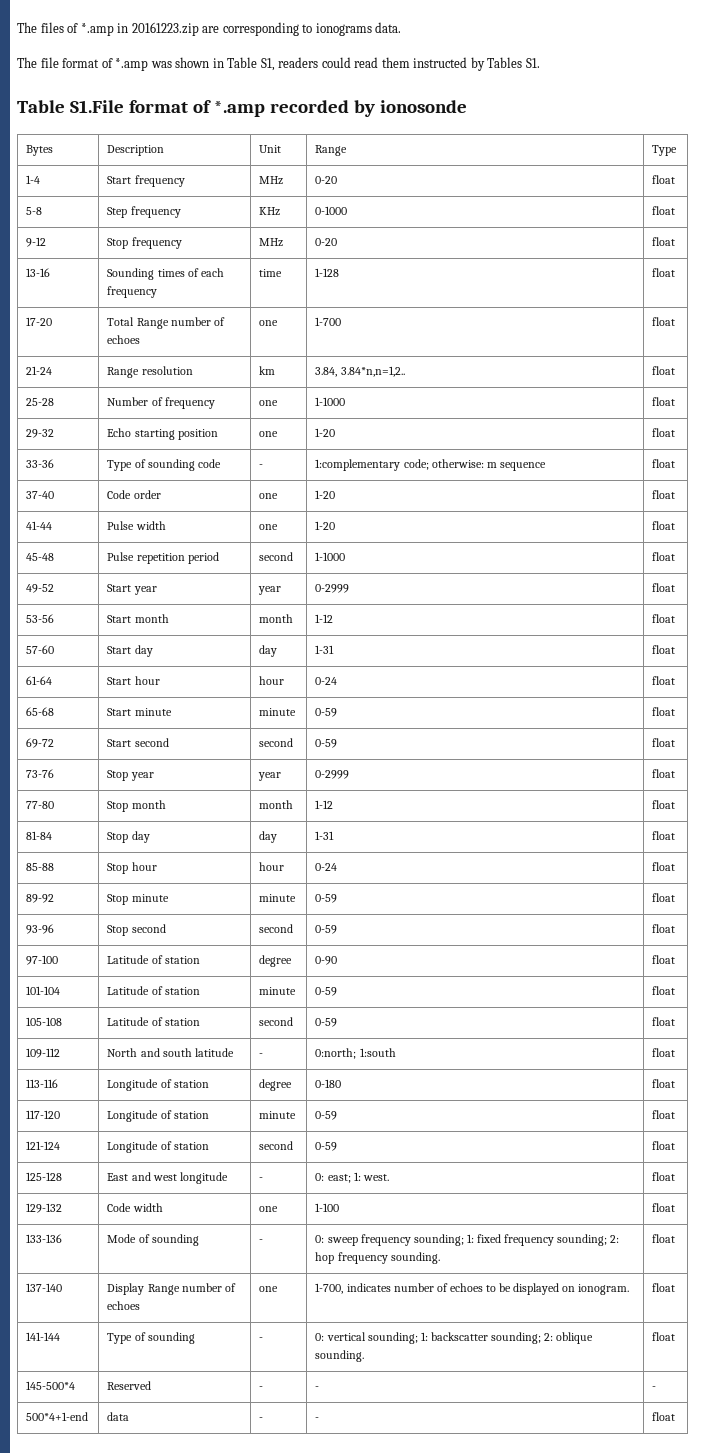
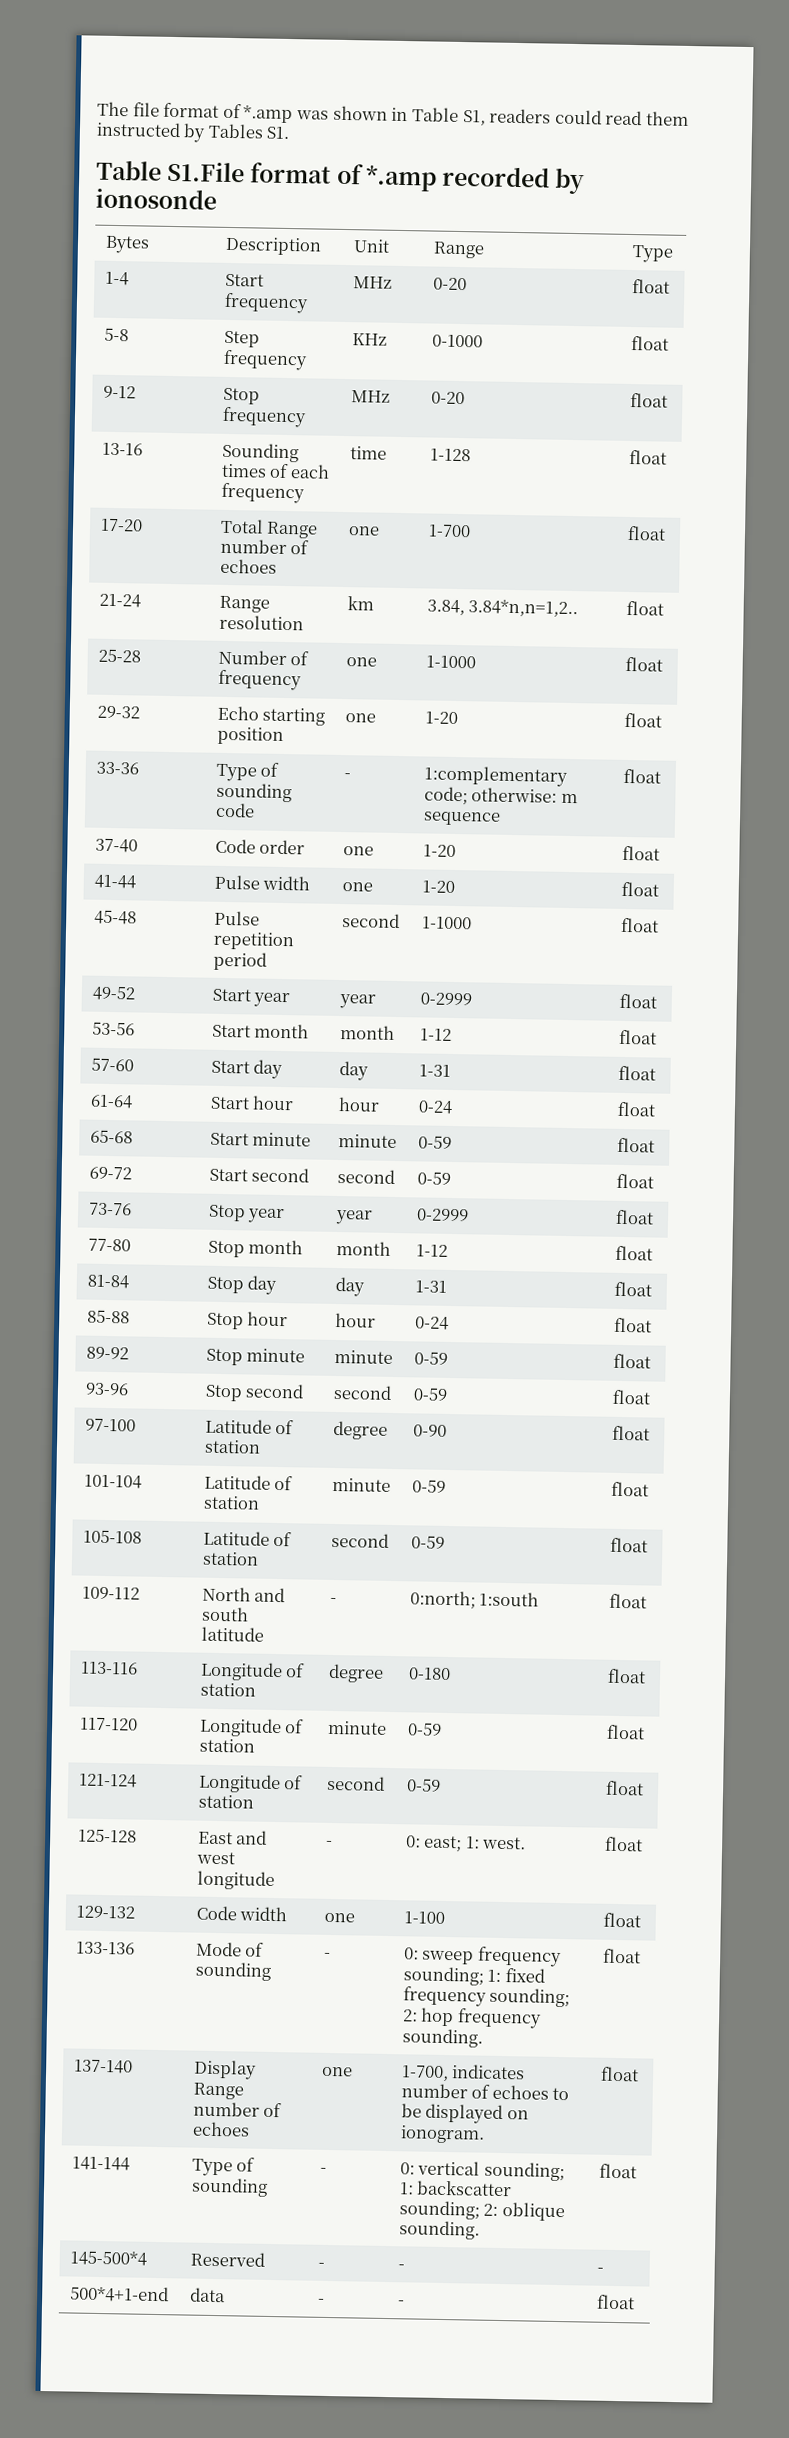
[17,22,402,36] [17,57,37,68] The files of *.amp in 20161223.zip are corresponding to ionograms data. // The -> [97,101,129,117] The

